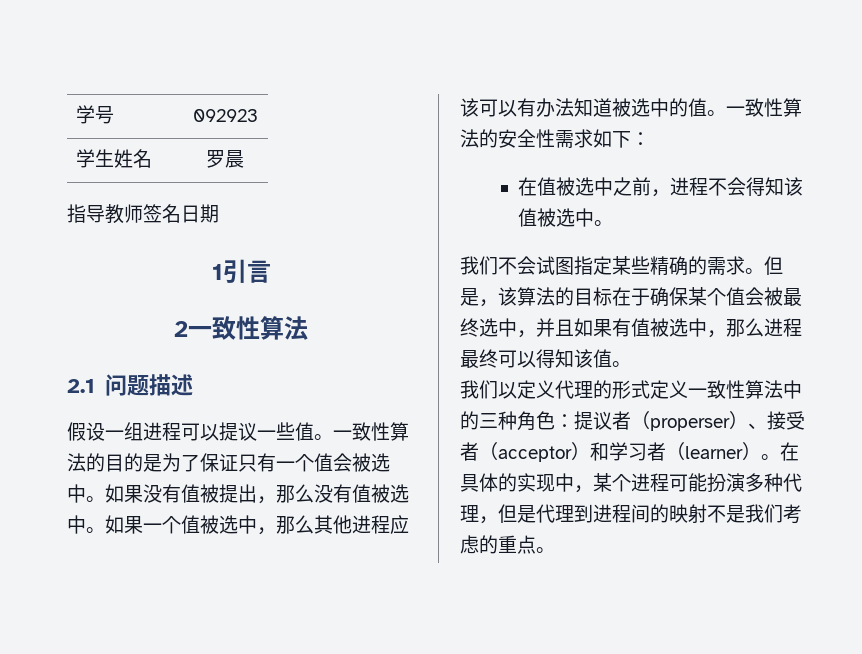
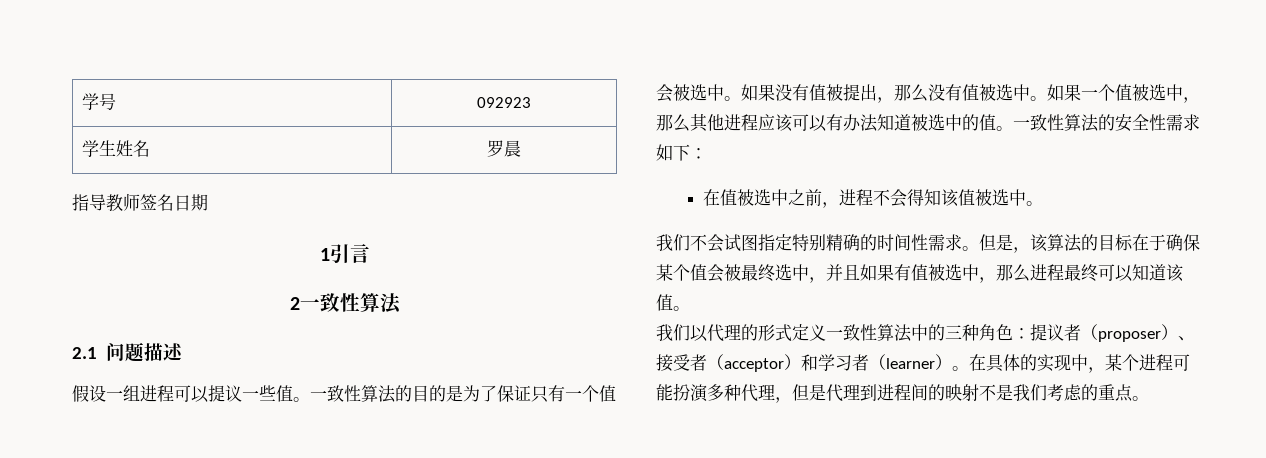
[612,256,707,276] 某些精确的 -> [792,234,928,252] 特别精确的时间性
[536,349,574,368] 得知 -> [1132,264,1166,281] 知道
[517,380,555,399] 定义 -> (708, 333) none
[650,418,730,431] properser -> [1098,331,1161,342] proposer

